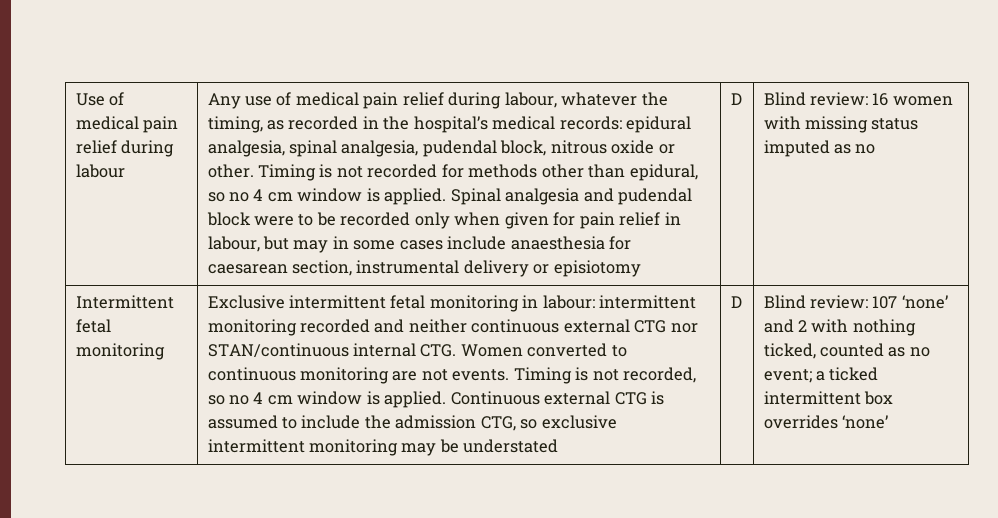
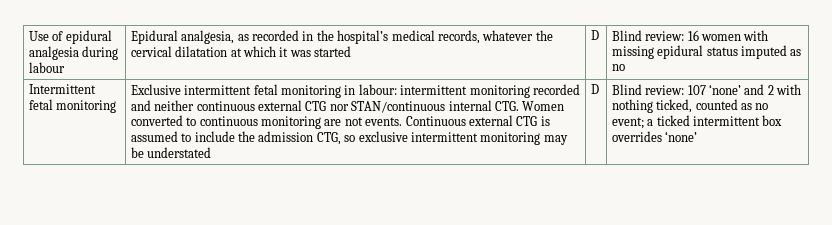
[75,116,179,133] [75,140,117,154] medical pain relief -> [65,30,112,44] [28,46,79,60] epidural analgesia
[207,92,668,109] [207,116,263,133] Any use of medical pain relief during labour, whatever the timing, -> [130,30,235,44] Epidural analgesia,
[559,116,692,133] [207,140,675,157] [207,164,698,181] [207,188,693,205] [206,212,681,229] [207,236,632,253] [207,260,641,277] records: epidural analgesia, spinal analgesia, pudendal block, nitrous oxide or other. Timing is not recorded for methods other than epidural, so no 4 cm window is applied. Spinal analgesia and pudendal block were to be recorded only when given for pain relief in labour, but may in some cases include anaesthesia for caesarean section, instrumental delivery or episiotomy -> [437,30,553,44] [130,46,352,57] records, whatever the cervical dilatation at which it was started
(869, 124) none -> [657,45,704,59] epidural
[513,367,697,384] [207,391,447,408] Timing is not recorded, so no 4 cm window is applied. -> (403, 121) none

